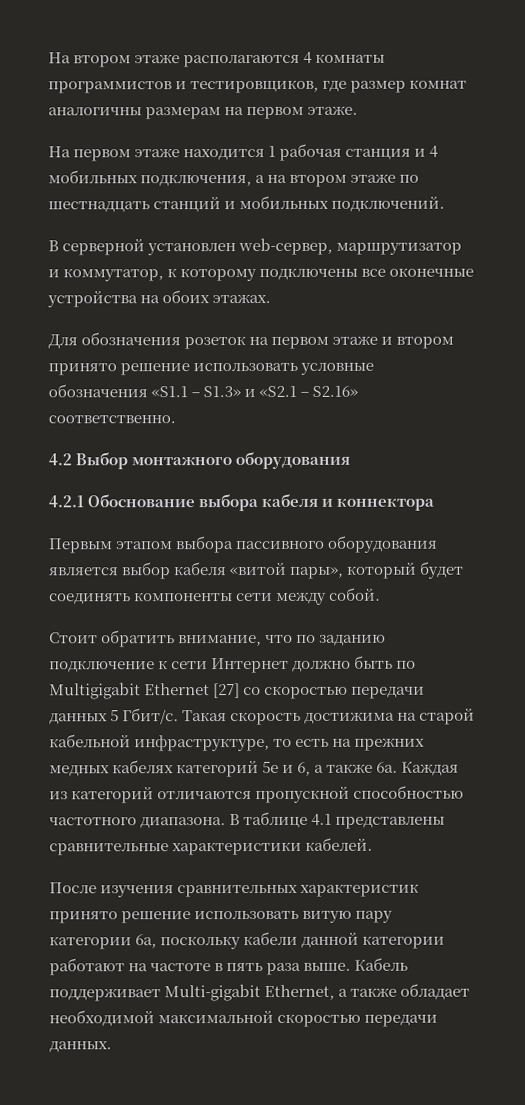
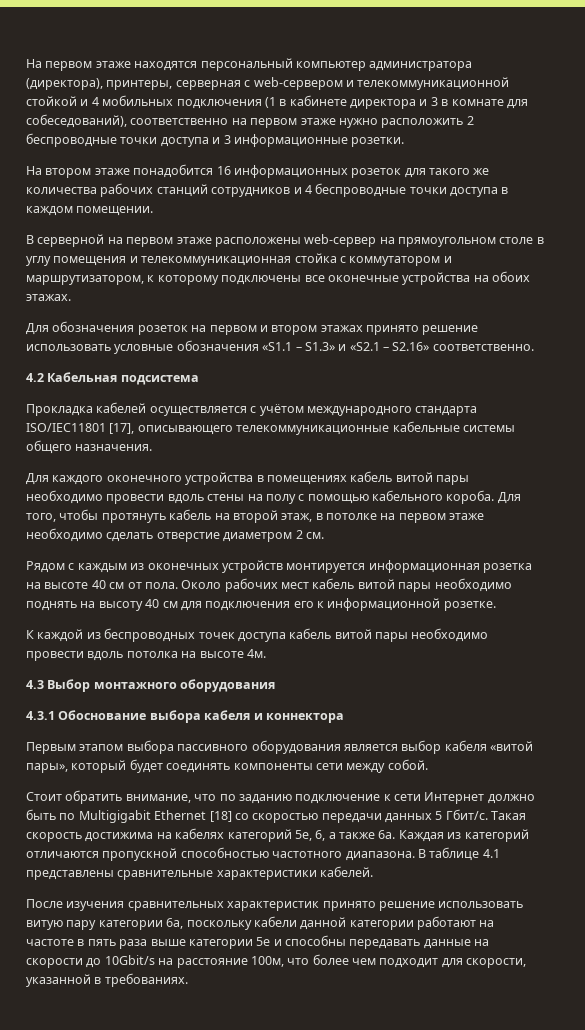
[48,51,386,68] [48,79,468,94] [48,105,359,120] [48,143,439,162] [48,170,420,187] [48,195,446,213] [48,237,463,256] [48,268,165,282] На втором этаже располагаются 4 комнаты программистов и тестировщиков, где размер комнат аналогичны размерам на первом этаже. // На первом этаже находится 1 рабочая станция и 4 мобильных подключения, а на втором этаже по шестнадцать станций и мобильных подключений. // В серверной установлен web-сервер, маршрутизатор и коммутатор, -> [26,58,473,71] [26,77,510,90] [26,95,528,109] [26,114,474,128] [26,133,405,147] [26,164,490,178] [26,183,509,197] [26,206,154,216] [26,234,544,247] [26,253,452,266] [26,275,144,285] На первом этаже находятся персональный компьютер администратора (директора), принтеры, серверная с web-сервером и телекоммуникационной стойкой и 4 мобильных подключения (1 в кабинете директора и 3 в комнате для собеседований), соответственно на первом этаже нужно расположить 2 беспроводные точки доступа и 3 информационные розетки. // На втором этаже понадобится 16 информационных розеток для такого же количества рабочих станций сотрудников и 4 беспроводные точки доступа в каждом помещении. // В серверной на первом этаже расположены web-сервер на прямоугольном столе в углу помещения и телекоммуникационная стойка с коммутатором и маршрутизатором,
[332,335,379,345] этаже -> (257, 330) none
(455, 342) none -> [320,325,363,332] этажах
(72, 459) none -> [47,372,199,385] [26,402,478,416] [26,421,515,435] [26,440,153,454] [26,471,469,485] [26,490,521,504] [26,509,485,523] [26,528,324,542] [26,560,532,573] [26,578,512,592] [26,598,496,611] [26,628,489,642] [26,649,266,661] [26,680,44,689] Кабельная подсистема // Прокладка кабелей осуществляется с учётом международного стандарта ISO/IEC11801 [17], описывающего телекоммуникационные кабельные системы общего назначения. // Для каждого оконечного устройства в помещениях кабель витой пары необходимо провести вдоль стены на полу с помощью кабельного короба. Для того, чтобы протянуть кабель на второй этаж, в потолке на первом этаже необходимо сделать отверстие диаметром 2 см. // Рядом с каждым из оконечных устройств монтируется информационная розетка на высоте 40 см от пола. Около рабочих мест кабель витой пары необходимо поднять на высоту 40 см для подключения его к информационной розетке. // К каждой из беспроводных точек доступа кабель витой пары необходимо провести вдоль потолка на высоте 4м. // 4.3
[48,495,84,508] 4.2.1 -> [26,711,55,720] 4.3.1
[213,683,241,699] [27] -> [209,811,232,822] [18]
[419,707,476,725] [49,734,426,752] [49,760,295,778] старой кабельной инфраструктуре, то есть на прежних медных кабелях категорий 5e и -> [175,828,312,842] кабелях категорий 5e,
[303,957,409,971] [49,983,471,1002] [49,1009,439,1027] [49,1041,112,1053] выше. Кабель поддерживает Multi-gigabit Ethernet, а также обладает необходимой максимальной скоростью передачи данных. -> [150,935,490,949] [26,954,527,968] [26,973,188,987] выше категории 5е и способны передавать данные на скорости до 10Gbit/s на расстояние 100м, что более чем подходит для скорости, указанной в требованиях.

